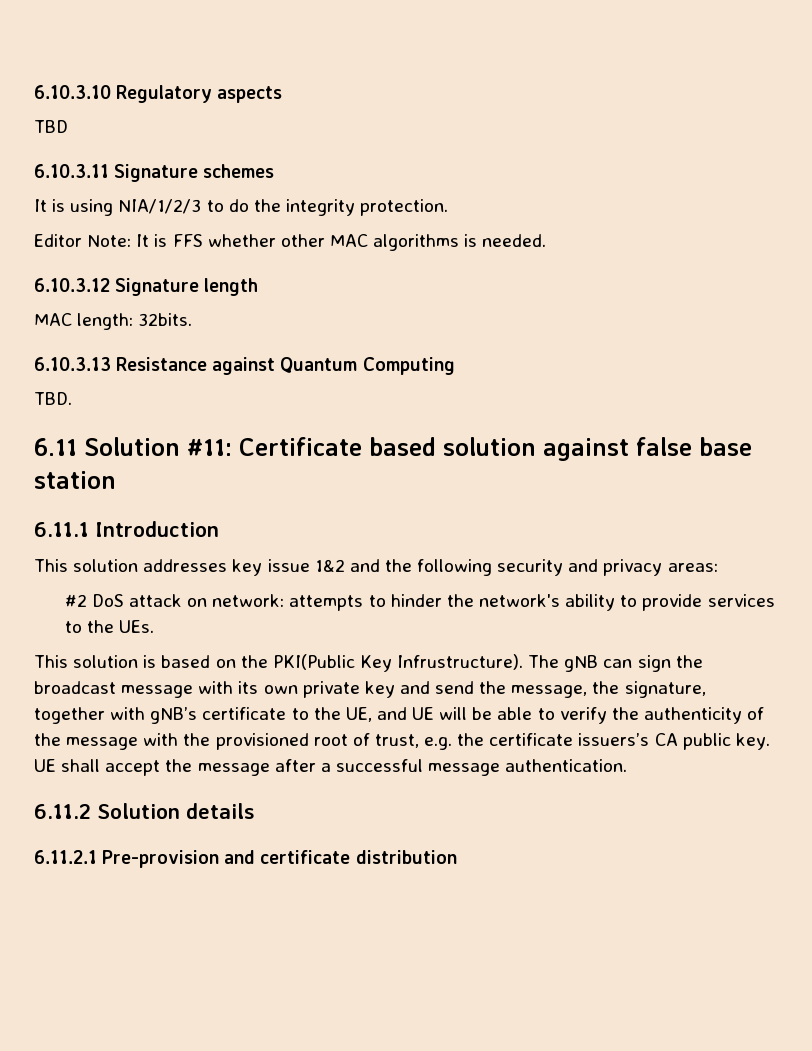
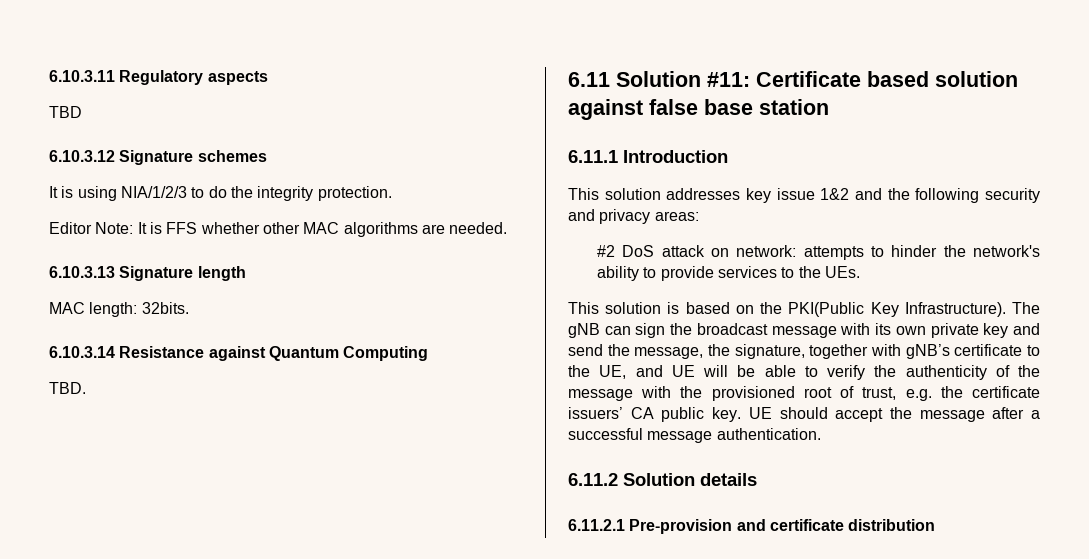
[34,85,111,99] 6.10.3.10 -> [49,70,115,82] 6.10.3.11
[34,164,109,178] 6.10.3.11 -> [49,150,115,162] 6.10.3.12
[464,234,478,247] is -> [421,224,445,234] are
[34,278,110,292] 6.10.3.12 -> [49,266,115,278] 6.10.3.13
[34,357,111,371] 6.10.3.13 -> [49,346,115,358] 6.10.3.14
[397,654,524,670] Infrustructure). -> [904,302,1006,317] Infrastructure).
[578,733,650,746] issuers’s -> [568,407,623,419] issuers’
[61,759,101,772] shall -> [779,407,828,419] should

